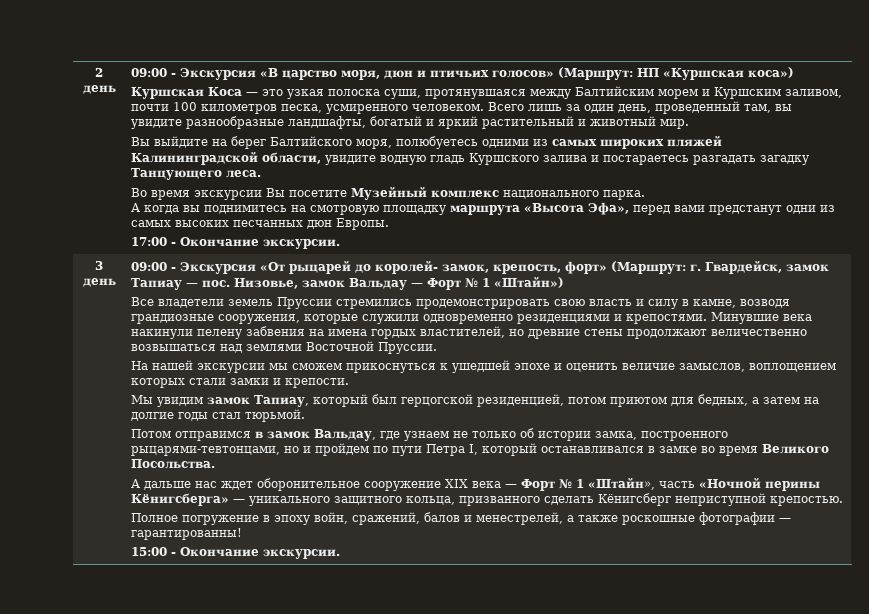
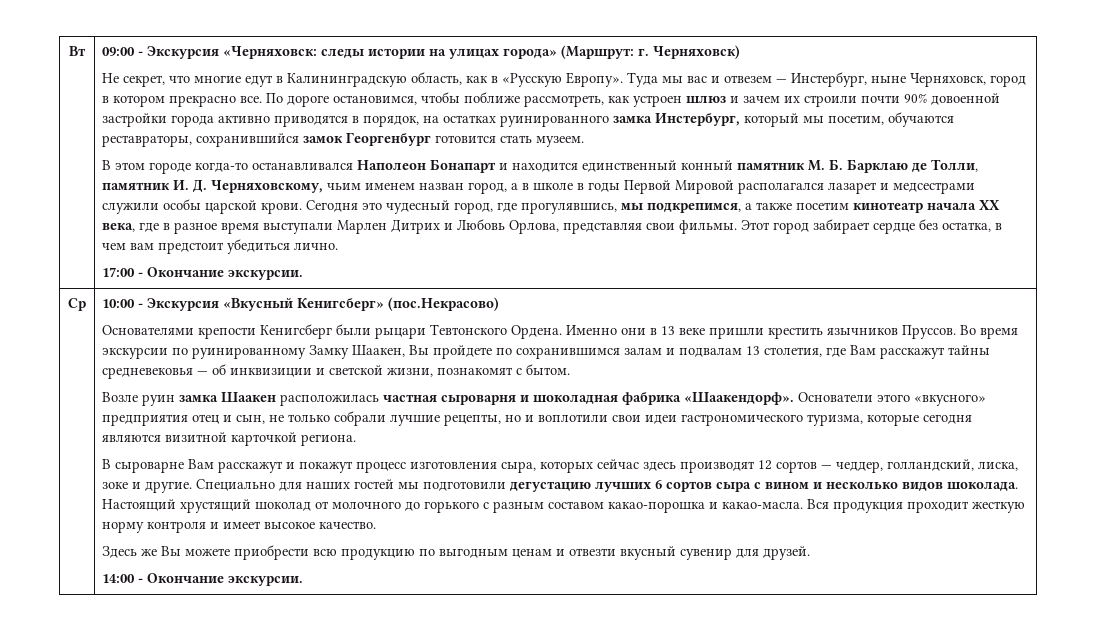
[95,68,103,77] [82,85,116,94] [131,67,795,80] [131,86,843,99] [131,101,793,114] [131,116,690,129] [131,135,723,149] [131,151,810,165] [131,168,262,180] [131,186,646,200] [131,202,836,215] [131,218,390,230] [131,237,341,249] [95,261,103,270] [82,278,116,287] [131,260,830,274] [131,276,565,290] [131,297,791,309] [131,312,813,324] [131,326,808,339] [131,341,438,354] [131,360,837,373] [131,378,350,388] [131,394,820,407] [131,409,306,422] [131,428,729,441] [131,443,830,456] [131,459,216,469] [131,477,821,491] [131,493,844,506] [131,512,792,525] [131,528,243,540] [131,547,168,556] 2 день | 09:00 - Экскурсия «В царство моря, дюн и птичьих голосов» (Маршрут: НП «Куршская коса») // Куршская Коса — это узкая полоска суши, протянувшаяся между Балтийским морем и Куршским заливом, почти 100 километров песка, усмиренного человеком. Всего лишь за один день, проведенный там, вы увидите разнообразные ландшафты, богатый и яркий растительный и животный мир. // Вы выйдите на берег Балтийского моря, полюбуетесь одними из самых широких пляжей Калининградской области, увидите водную гладь Куршского залива и постараетесь разгадать загадку Танцующего леса. // Во время экскурсии Вы посетите Музейный комплекс национального парка. // А когда вы поднимитесь на смотровую площадку маршрута «Высота Эфа», перед вами предстанут одни из самых высоких песчанных дюн Европы. // 17:00 - Окончание экскурсии. // 3 день | 09:00 - Экскурсия «От рыцарей до королей- замок, крепость, форт» (Маршрут: г. Гвардейск, замок Тапиау — пос. Низовье, замок Вальдау — Форт № 1 «Штайн») // Все владетели земель Пруссии стремились продемонстрировать свою власть и силу в камне, возводя грандиозные сооружения, которые служили одновременно резиденциями и крепостями. Минувшие века накинули пелену забвения на имена гордых властителей, но древние стены продолжают величественно возвышаться над землями Восточной Пруссии. // На нашей экскурсии мы сможем прикоснуться к ушедшей эпохе и оценить величие замыслов, воплощением которых стали замки и крепости. // Мы увидим замок Тапиау, который был герцогской резиденцией, потом приютом для бедных, а затем на долгие годы стал тюрьмой. // Потом отправимся в замок Вальдау, где узнаем не только об истории замка, построенного рыцарями-тевтонцами, но и пройдем по пути Петра I, который останавливался в замке во время Великого Посольства. // А дальше нас ждет оборонительное сооружение XIX века — Форт № 1 «Штайн», часть «Ночной перины Кёнигсберга» — уникального защитного кольца, призванного сделать Кёнигсберг неприступной крепостью. // Полное погружение в эпоху войн, сражений, балов и менестрелей, а также роскошные фотографии — гарантированны! // 15:00 -> [69,46,86,56] [102,45,741,59] [102,72,1027,87] [102,92,1001,107] [102,112,955,127] [102,132,585,147] [102,159,979,174] [102,180,976,194] [102,199,1001,214] [102,219,1003,234] [102,239,339,254] [102,267,304,280] [68,298,86,311] [102,297,500,311] [102,324,1019,339] [102,345,991,359] [102,364,571,379] [102,392,987,406] [102,411,973,426] [102,432,357,446] [102,459,1019,473] [102,479,1019,493] [102,499,1026,513] [102,521,377,533] [102,545,811,560] [102,574,136,583] Вт | 09:00 - Экскурсия «Черняховск: следы истории на улицах города» (Маршрут: г. Черняховск) // Не секрет, что многие едут в Калининградскую область, как в «Русскую Европу». Туда мы вас и отвезем — Инстербург, ныне Черняховск, город в котором прекрасно все. По дороге остановимся, чтобы поближе рассмотреть, как устроен шлюз и зачем их строили почти 90% довоенной застройки города активно приводятся в порядок, на остатках руинированного замка Инстербург, который мы посетим, обучаются реставраторы, сохранившийся замок Георгенбург готовится стать музеем. // В этом городе когда-то останавливался Наполеон Бонапарт и находится единственный конный памятник М. Б. Барклаю де Толли, памятник И. Д. Черняховскому, чьим именем назван город, а в школе в годы Первой Мировой располагался лазарет и медсестрами служили особы царской крови. Сегодня это чудесный город, где прогулявшись, мы подкрепимся, а также посетим кинотеатр начала ХХ века, где в разное время выступали Марлен Дитрих и Любовь Орлова, представляя свои фильмы. Этот город забирает сердце без остатка, в чем вам предстоит убедиться лично. // 17:00 - Окончание экскурсии. // Ср | 10:00 - Экскурсия «Вкусный Кенигсберг» (пос.Некрасово) // Основателями крепости Кенигсберг были рыцари Тевтонского Ордена. Именно они в 13 веке пришли крестить язычников Пруссов. Во время экскурсии по руинированному Замку Шаакен, Вы пройдете по сохранившимся залам и подвалам 13 столетия, где Вам расскажут тайны средневековья — об инквизиции и светской жизни, познакомят с бытом. // Возле руин замка Шаакен расположилась частная сыроварня и шоколадная фабрика «Шаакендорф». Основатели этого «вкусного» предприятия отец и сын, не только собрали лучшие рецепты, но и воплотили свои идеи гастрономического туризма, которые сегодня являются визитной карточкой региона. // В сыроварне Вам расскажут и покажут процесс изготовления сыра, которых сейчас здесь производят 12 сортов — чеддер, голландский, лиска, зоке и другие. Специально для наших гостей мы подготовили дегустацию лучших 6 сортов сыра с вином и несколько видов шоколада. Настоящий хрустящий шоколад от молочного до горького с разным составом какао-порошка и какао-масла. Вся продукция проходит жесткую норму контроля и имеет высокое качество. // Здесь же Вы можете приобрести всю продукцию по выгодным ценам и отвезти вкусный сувенир для друзей. // 14:00

